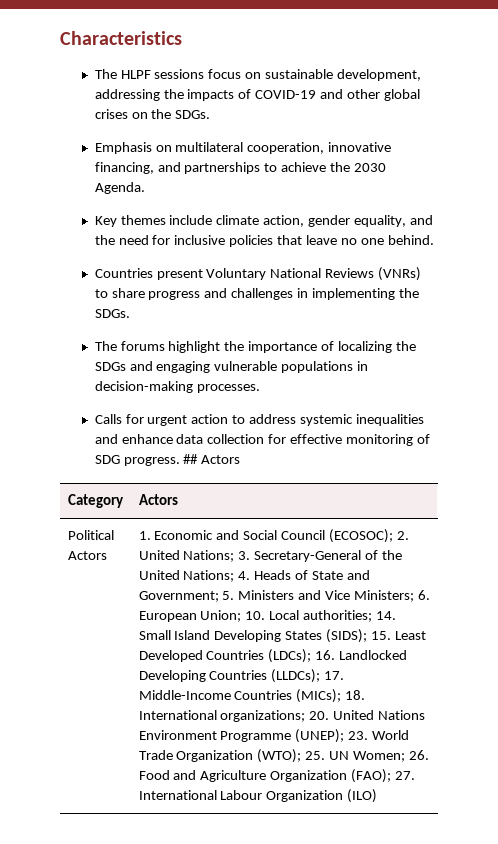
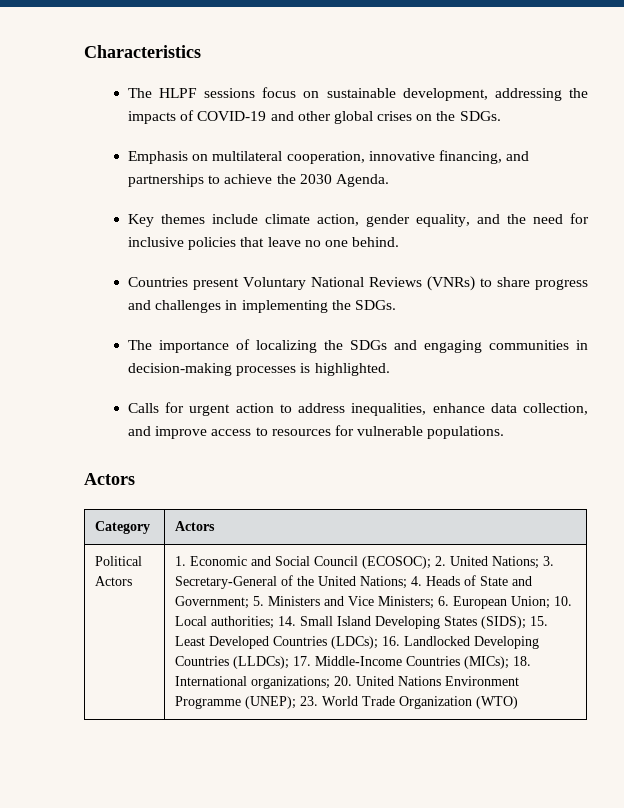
[120,341,245,353] forums highlight the -> (152, 345) none
[214,361,369,373] [94,381,260,393] vulnerable populations in decision-making processes. -> [488,340,588,350] [127,363,390,376] communities in decision-making processes is highlighted.
[300,414,425,426] [94,434,431,446] [94,454,199,466] systemic inequalities and enhance data collection for effective monitoring of SDG progress. ## -> [351,403,588,416] [127,425,505,439] inequalities, enhance data collection, and improve access to resources for vulnerable populations. //
[257,749,429,763] [138,769,416,783] [138,789,378,803] (WTO); 25. UN Women; 26. Food and Agriculture Organization (FAO); 27. International Labour Organization (ILO) -> [476,696,519,709] (WTO)

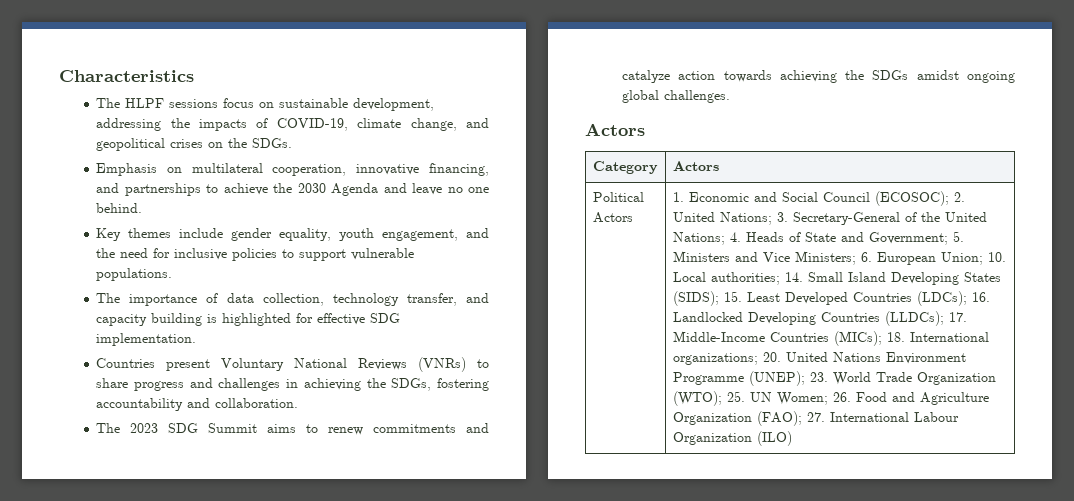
[197,111,373,124] COVID-19 and other global -> [276,118,489,131] [96,138,166,151] COVID-19, climate change, and geopolitical
[335,174,389,187] Agenda. -> [331,183,489,196] [96,203,143,213] Agenda and leave no one behind.
[264,214,470,227] climate action, gender equality, -> [231,228,459,241] gender equality, youth engagement,
[240,237,400,247] that leave no one behind. -> [282,248,415,261] [96,268,173,281] [96,293,490,306] [96,313,401,326] [96,333,197,346] to support vulnerable populations. // The importance of data collection, technology transfer, and capacity building is highlighted for effective SDG implementation.
[241,300,396,313] [127,339,588,353] [127,363,390,376] [127,402,588,416] [127,425,505,439] implementing the SDGs. // The importance of localizing the SDGs and engaging communities in decision-making processes is highlighted. // Calls for urgent action to address inequalities, enhance data collection, and improve access to resources for vulnerable populations. -> [303,378,489,391] [96,398,299,411] [96,423,489,435] [622,70,1015,83] [622,90,731,103] achieving the SDGs, fostering accountability and collaboration. // The 2023 SDG Summit aims to renew commitments and catalyze action towards achieving the SDGs amidst ongoing global challenges.
[476,696,519,709] (WTO) -> [672,391,989,406] [672,411,959,426] [672,431,792,446] (WTO); 25. UN Women; 26. Food and Agriculture Organization (FAO); 27. International Labour Organization (ILO)

